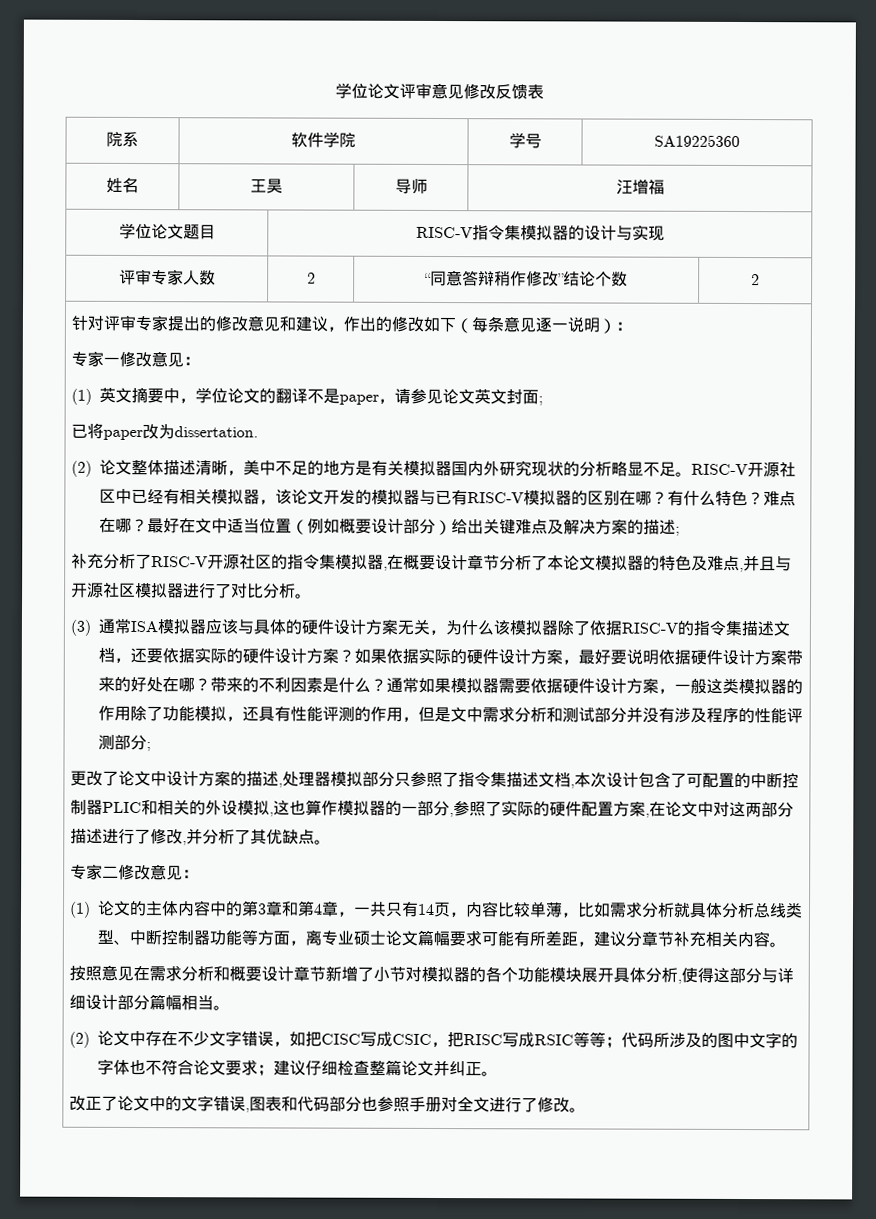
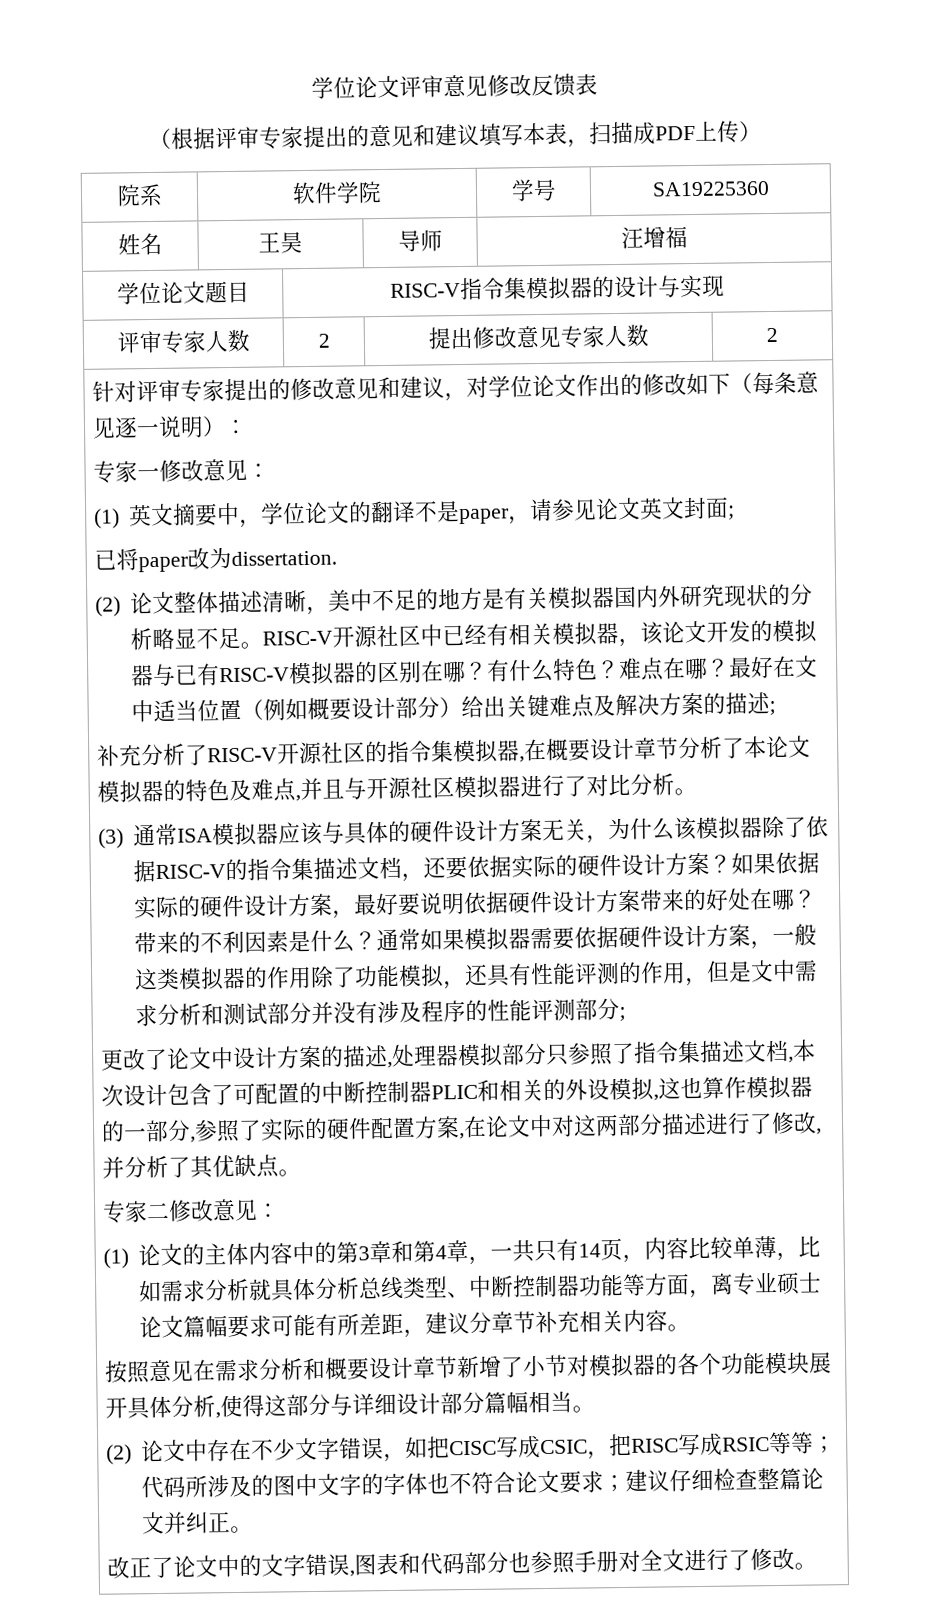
(544, 92) none -> [149,120,762,151] // （根据评审专家提出的意见和建议填写本表，扫描成PDF上传）
[424,270,612,287] “同意答辩稍作修改”结论个 -> [427,324,628,350] 提出修改意见专家人
(345, 329) none -> [465,374,577,398] 对学位论文

